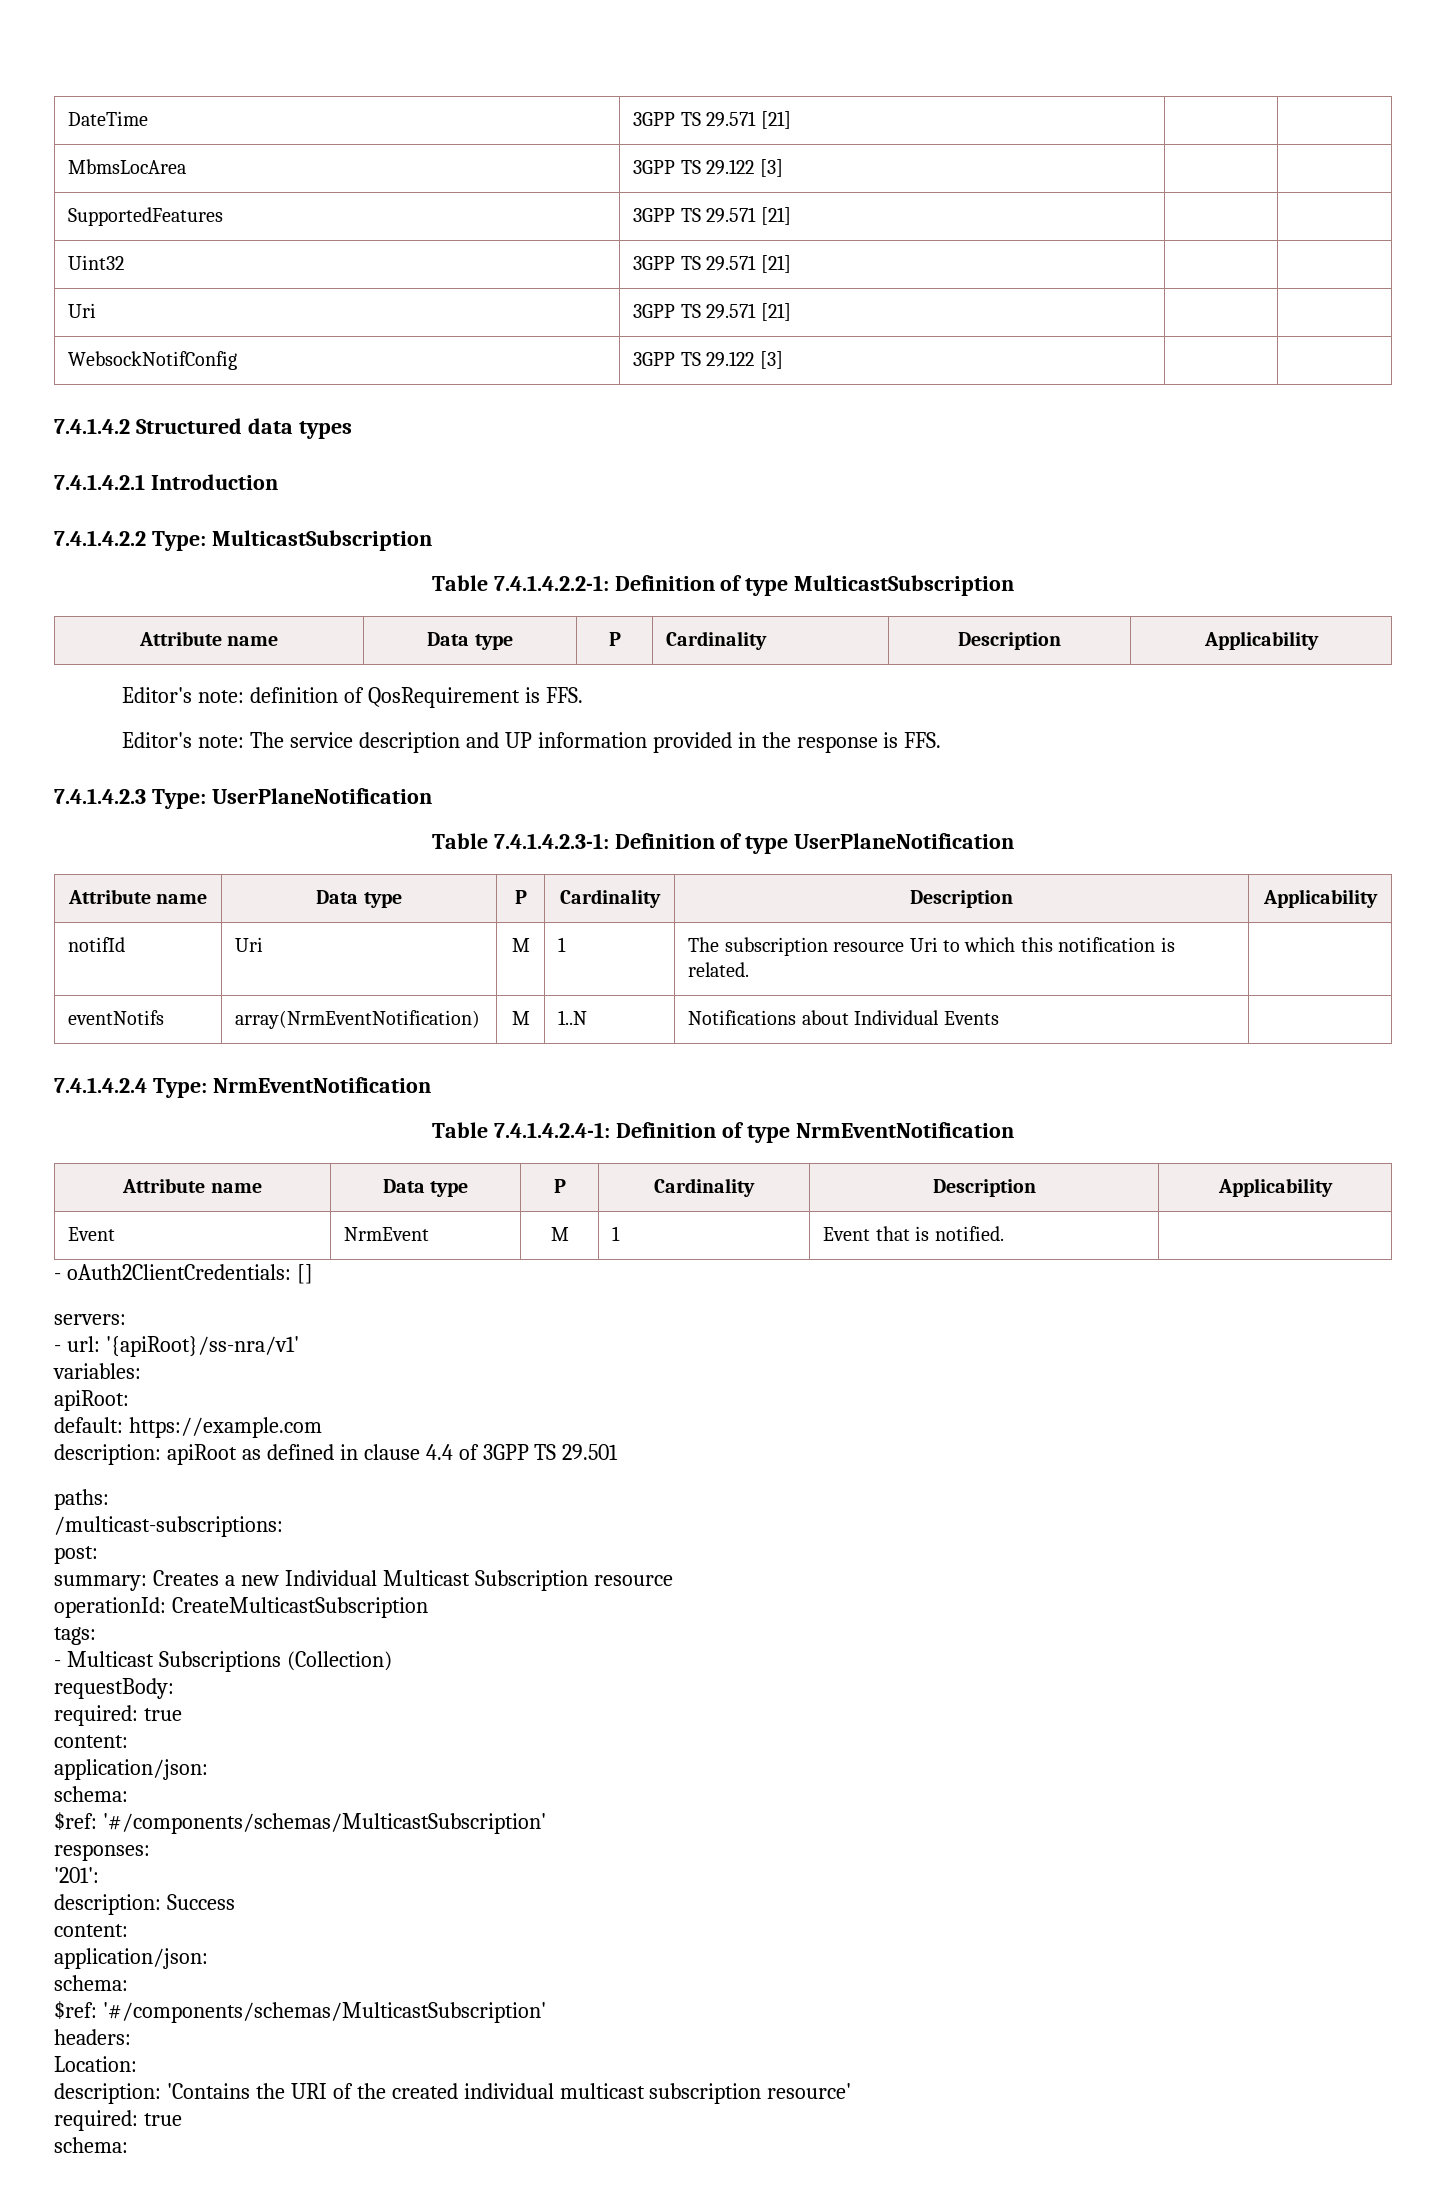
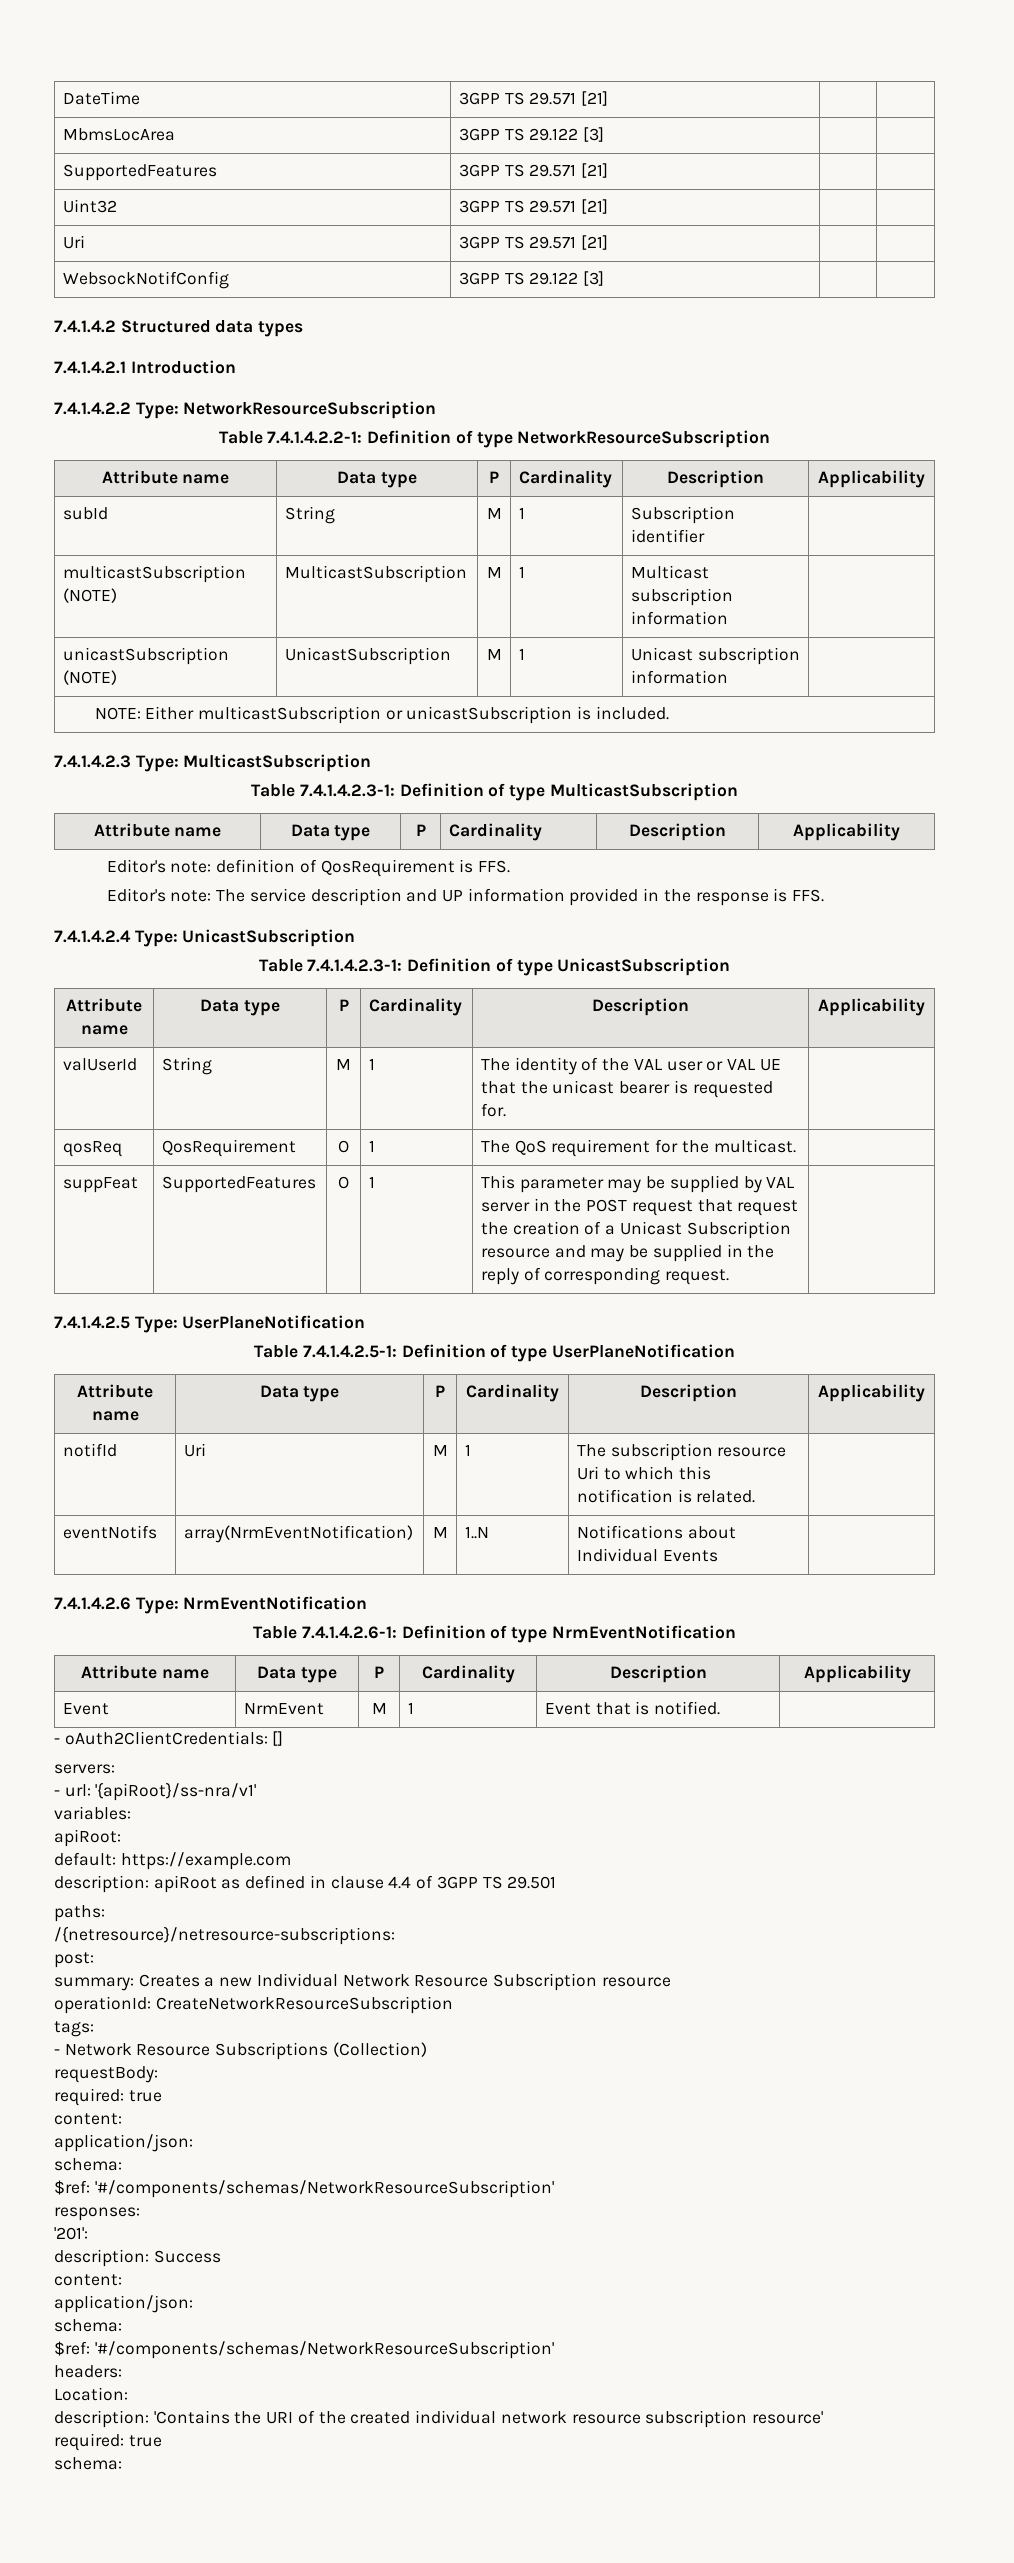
(206, 541) none -> [183,401,437,419] [218,430,771,448] [101,470,230,484] [337,471,417,488] [489,471,499,483] [518,470,612,488] [667,470,764,488] [818,470,925,488] [62,507,108,520] [284,506,335,524] [486,508,502,519] [518,507,525,519] [630,506,735,524] [630,529,705,543] [62,565,246,583] [62,588,117,603] [284,565,467,583] [486,567,502,578] [518,566,525,578] [630,565,709,579] [630,588,733,606] [630,611,728,625] [62,647,229,665] [62,670,117,685] [284,647,451,665] [486,649,502,660] [518,648,525,660] [630,647,800,665] [630,670,728,684] [94,706,669,724] [54,755,179,772] NetworkResourceSubscription // Table 7.4.1.4.2.2-1: Definition of type NetworkResourceSubscription // Attribute name | Data type | P | Cardinality | Description | Applicability // subId | String | M | 1 | Subscription identifier | // multicastSubscription (NOTE) | MulticastSubscription | M | 1 | Multicast subscription information | // unicastSubscription (NOTE) | UnicastSubscription | M | 1 | Unicast subscription information | // NOTE: Either multicastSubscription or unicastSubscription is included. // 7.4.1.4.2.3 Type:
[493,575,609,591] 7.4.1.4.2.2-1: -> [299,784,395,797] 7.4.1.4.2.3-1:
[54,788,146,804] 7.4.1.4.2.3 -> [54,929,356,947] [258,958,731,976] [66,998,142,1012] [80,1025,128,1035] [200,999,280,1016] [338,999,349,1011] [368,998,462,1016] [592,998,689,1016] [818,998,925,1016] [62,1058,137,1071] [161,1057,212,1075] [336,1059,351,1070] [368,1058,375,1070] [480,1057,781,1075] [480,1080,773,1098] [480,1103,506,1117] [62,1141,122,1157] [161,1139,296,1157] [338,1140,349,1153] [368,1140,375,1152] [480,1139,796,1157] [62,1177,138,1193] [161,1176,316,1193] [338,1176,349,1189] [368,1176,375,1188] [480,1175,796,1193] [480,1198,799,1216] [480,1221,791,1239] [480,1244,775,1262] [480,1267,730,1285] [54,1316,130,1329] 7.4.1.4.2.4 Type: UnicastSubscription // Table 7.4.1.4.2.3-1: Definition of type UnicastSubscription // Attribute name | Data type | P | Cardinality | Description | Applicability // valUserId | String | M | 1 | The identity of the VAL user or VAL UE that the unicast bearer is requested for. | // qosReq | QosRequirement | O | 1 | The QoS requirement for the multicast. | // suppFeat | SupportedFeatures | O | 1 | This parameter may be supplied by VAL server in the POST request that request the creation of a Unicast Subscription resource and may be supplied in the reply of corresponding request. | // 7.4.1.4.2.5
[493,833,609,849] 7.4.1.4.2.3-1: -> [302,1345,397,1358] 7.4.1.4.2.5-1:
[54,1077,147,1093] 7.4.1.4.2.4 -> [54,1597,131,1610] 7.4.1.4.2.6
[494,1122,611,1138] 7.4.1.4.2.4-1: -> [301,1626,397,1639] 7.4.1.4.2.6-1:
[54,1516,283,1537] /multicast-subscriptions: -> [54,1926,395,1945] /{netresource}/netresource-subscriptions:
[382,1570,470,1586] Multicast -> [342,1974,489,1987] Network Resource
[171,1597,428,1618] CreateMulticastSubscription -> [155,1996,453,2014] CreateNetworkResourceSubscription
[66,1651,154,1667] Multicast -> [64,2043,211,2056] Network Resource
[102,1813,546,1834] '#/components/schemas/MulticastSubscription' -> [94,2180,554,2198] '#/components/schemas/NetworkResourceSubscription'
[102,2002,546,2023] '#/components/schemas/MulticastSubscription' -> [94,2341,554,2359] '#/components/schemas/NetworkResourceSubscription'
[559,2083,645,2099] multicast -> [500,2411,641,2424] network resource

